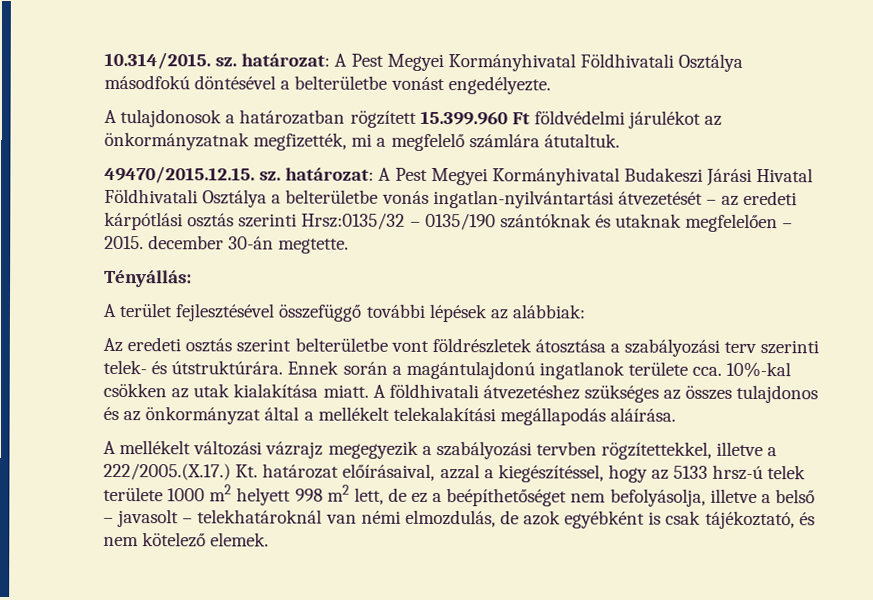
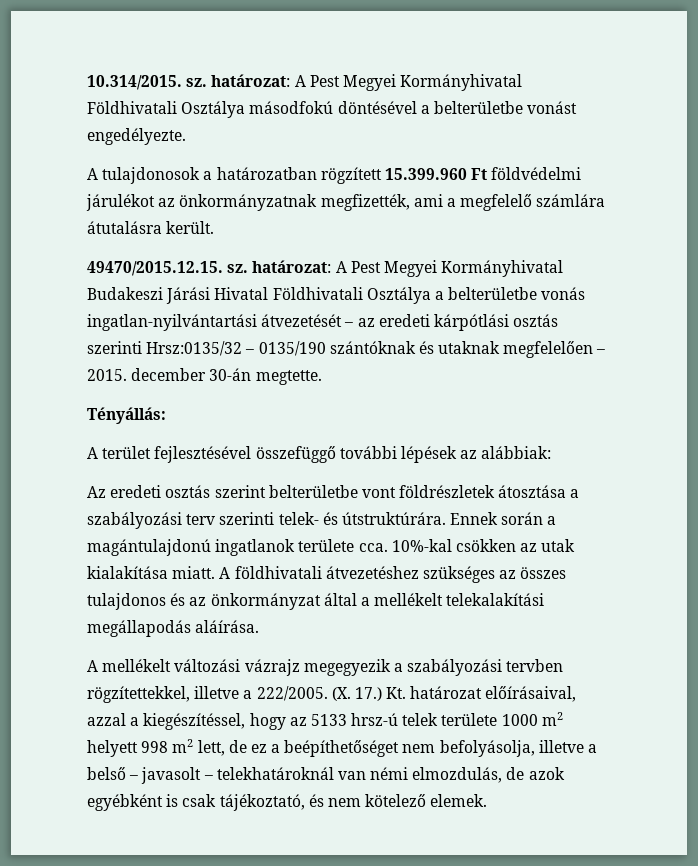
[351,133,373,147] mi -> [413,194,443,207] ami
[543,133,620,148] átutaltuk. -> [87,221,215,234] átutalásra került.
[103,462,231,481] 222/2005.(X.17.) -> [256,686,382,701] 222/2005. (X. 17.)

